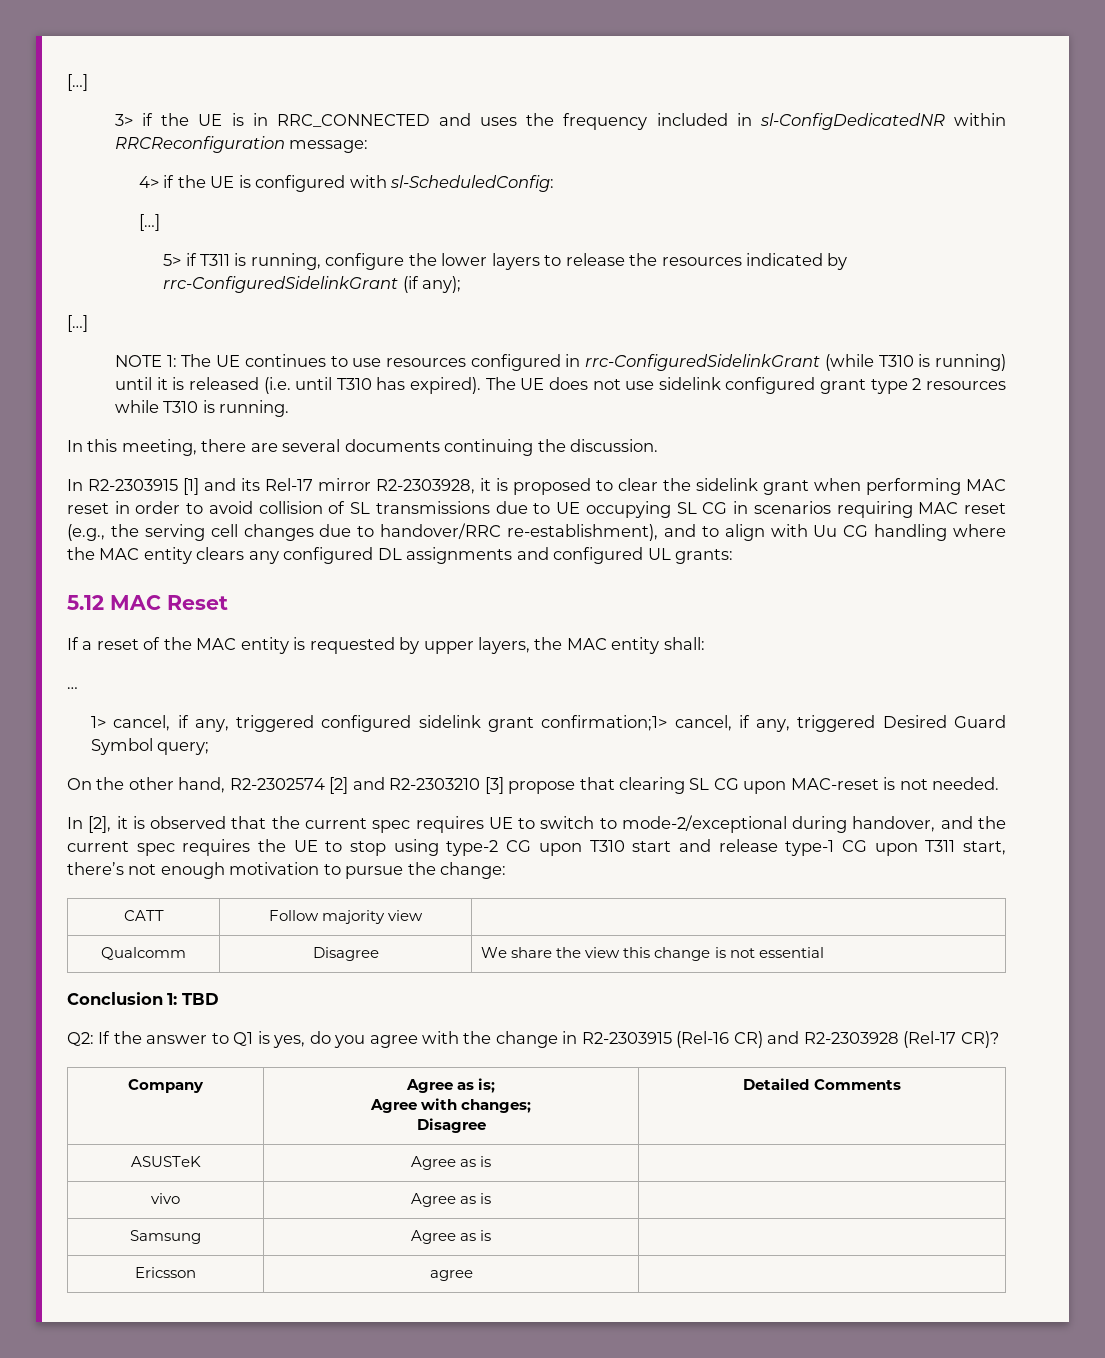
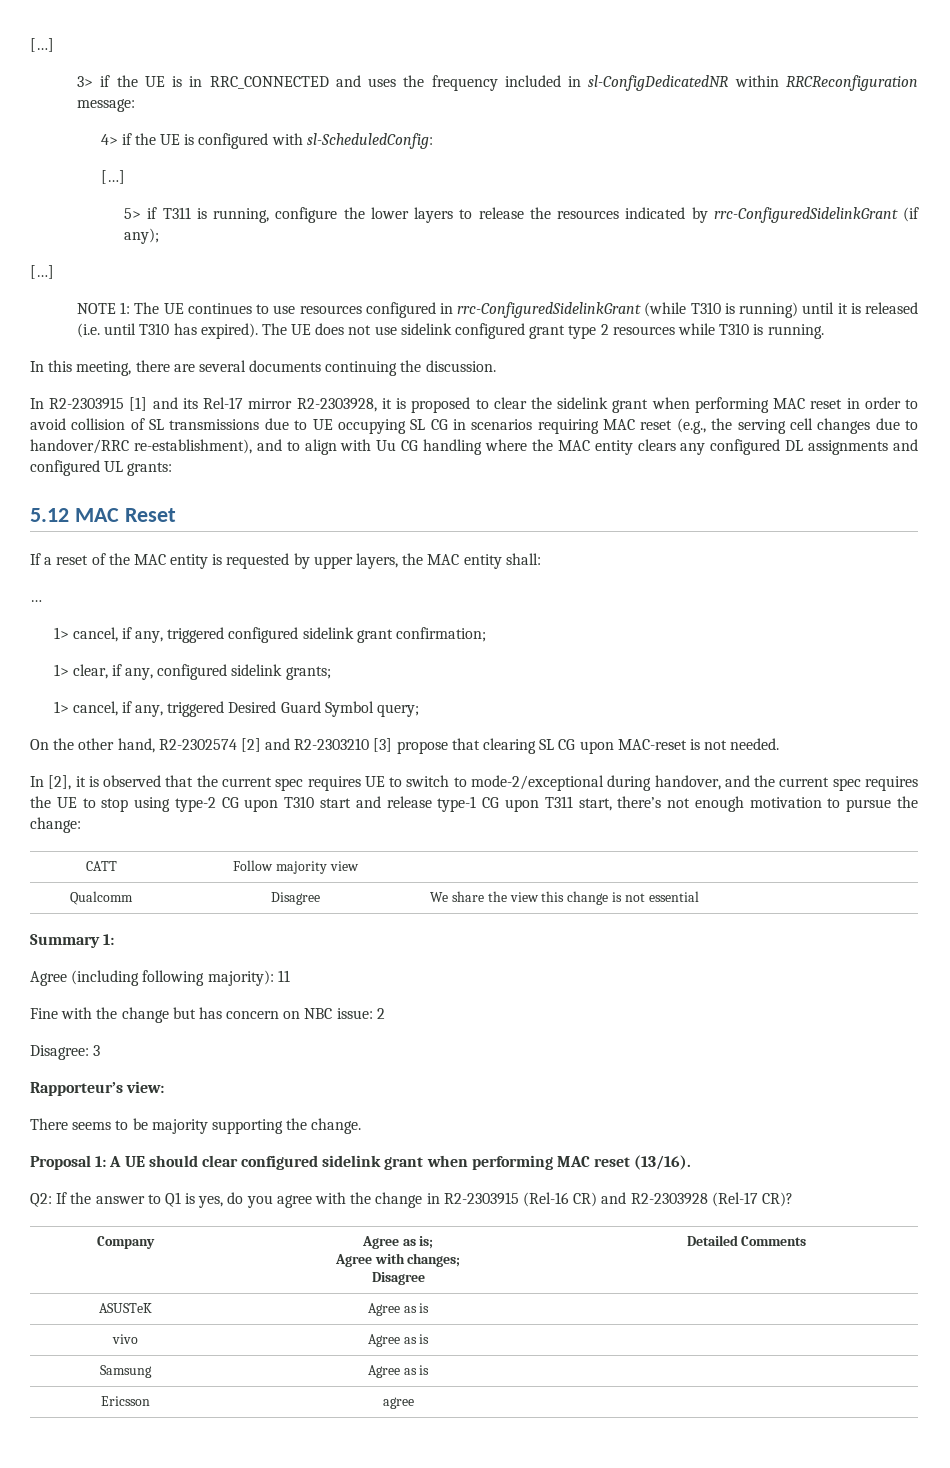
[541,715,668,731] confirmation;1> -> [395,627,486,642] [53,664,331,680] [53,701,69,713] confirmation; // 1> clear, if any, configured sidelink grants; // 1>
[67,992,219,1005] Conclusion 1: TBD -> [30,934,115,948] [30,970,290,986] [30,1007,385,1023] [30,1045,101,1060] [30,1081,165,1096] [30,1118,362,1134] [30,1155,692,1170] Summary 1: // Agree (including following majority): 11 // Fine with the change but has concern on NBC issue: 2 // Disagree: 3 // Rapporteur’s view: // There seems to be majority supporting the change. // Proposal 1: A UE should clear configured sidelink grant when performing MAC reset (13/16).

